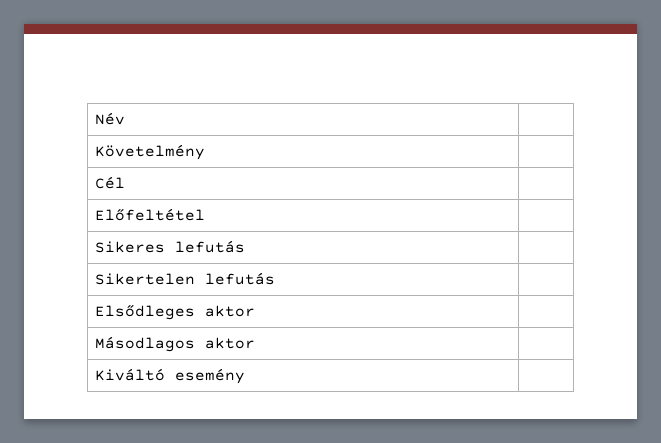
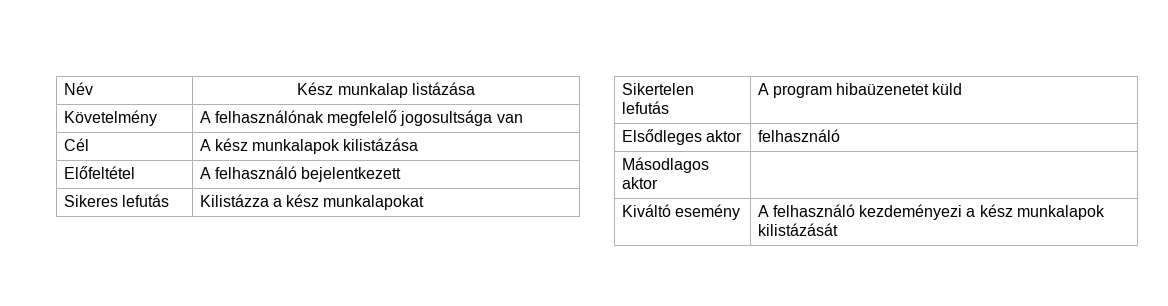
[95,144,206,160] [95,176,126,189] [95,208,206,221] [95,240,246,253] [95,272,276,285] // Követelmény | // Cél | // Előfeltétel | // Sikeres lefutás | // Sikertelen lefutás | -> [297,82,475,98] [63,110,157,126] [199,110,523,126] [63,138,89,151] [199,138,419,154] [63,166,135,179] [199,166,402,182] [63,194,169,207] [199,194,425,210] [621,83,694,95] [621,101,669,114] [757,83,963,98] Kész munkalap listázása // Követelmény | A felhasználónak megfelelő jogosultsága van // Cél | A kész munkalapok kilistázása // Előfeltétel | A felhasználó bejelentkezett // Sikeres lefutás | Kilistázza a kész munkalapokat // Sikertelen lefutás | A program hibaüzenetet küld
(256, 311) none -> [757,129,840,142] felhasználó
(246, 376) none -> [757,204,1106,220] [757,223,838,236] A felhasználó kezdeményezi a kész munkalapok kilistázását

